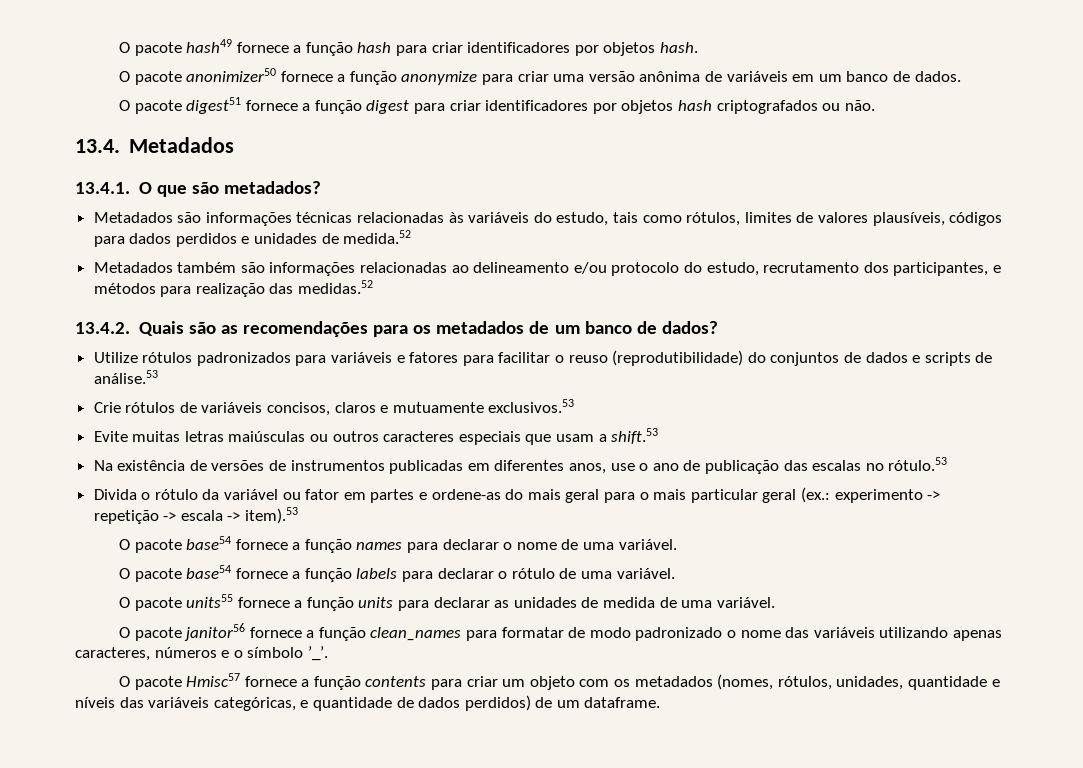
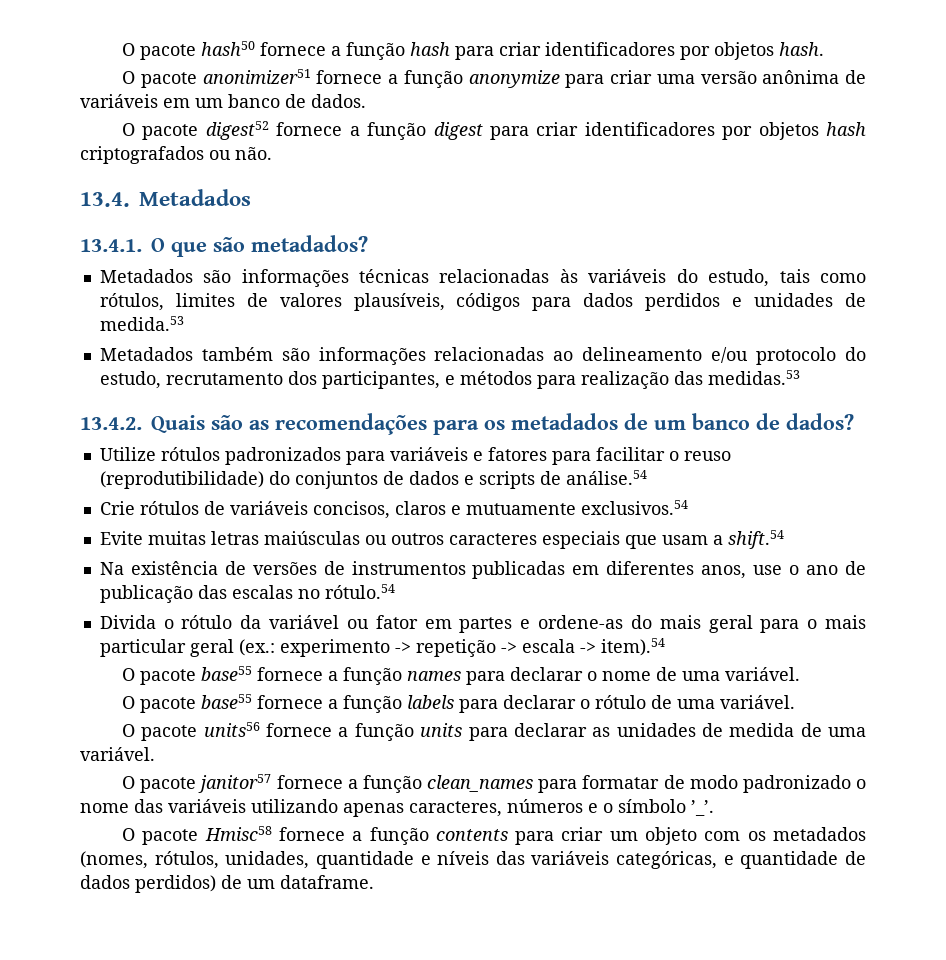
[118,39,233,56] O pacote hash49 -> [122,41,256,60] O pacote hash50
[186,68,277,82] anonimizer50 -> [202,69,311,84] anonimizer51
[186,97,242,114] digest51 -> [205,121,269,140] digest52
[343,230,412,244] medida.52 -> [99,316,184,331] medida.53
[298,280,374,294] medidas.52 -> [707,370,800,385] medidas.53
[93,370,158,384] análise.53 -> [565,470,647,485] análise.54
[488,399,575,413] exclusivos.53 -> [580,500,688,515] exclusivos.54
[611,428,659,444] shift.53 -> [727,530,784,549] shift.54
[888,457,948,471] rótulo.53 -> [324,584,395,599] rótulo.54
[245,507,299,524] [118,536,232,553] item).53 // O pacote base54 -> [600,638,665,656] [122,666,253,685] item).54 // O pacote base55
[186,565,232,579] base54 -> [201,694,253,709] base55
[186,594,234,608] units55 -> [203,722,260,737] units56
[184,623,246,641] janitor56 -> [198,774,272,793] janitor57
[186,673,241,687] Hmisc57 -> [204,826,272,841] Hmisc58

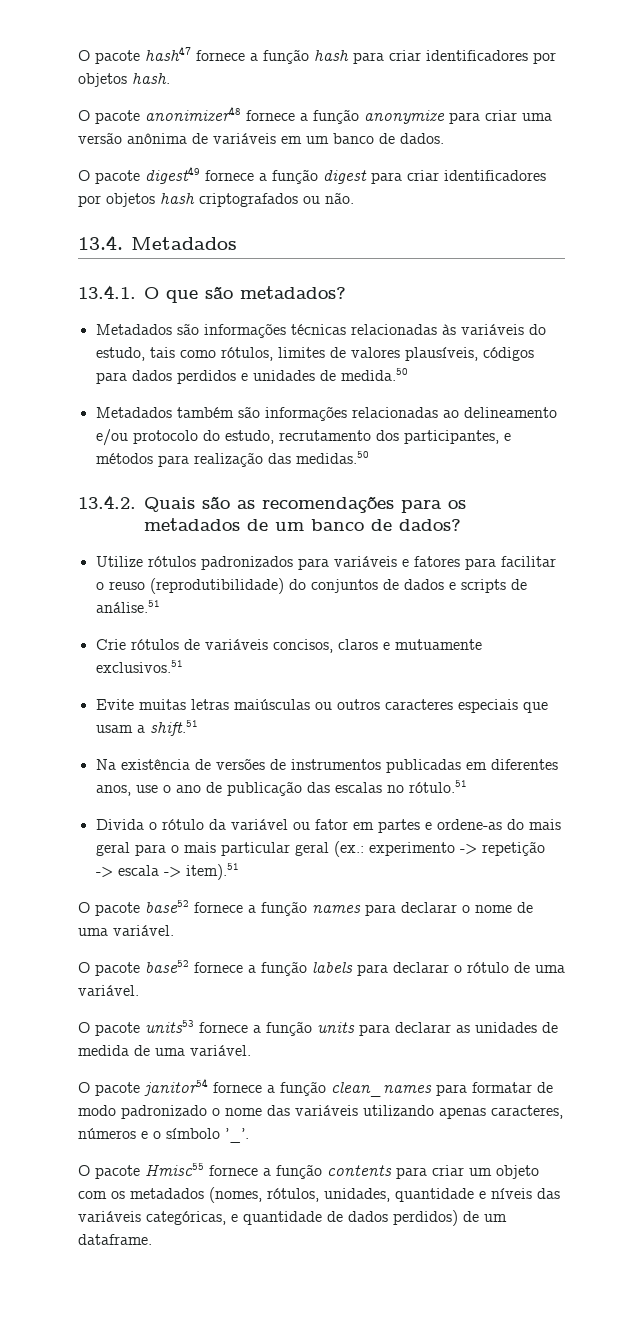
[122,41,256,60] O pacote hash50 -> [78,46,191,64] O pacote hash47
[202,69,311,84] anonimizer51 -> [145,106,241,122] anonimizer48
[205,121,269,140] digest52 -> [145,166,200,184] digest49
[99,316,184,331] medida.53 -> [340,368,408,381] medida.50
[707,370,800,385] medidas.53 -> [295,451,369,464] medidas.50
[565,470,647,485] análise.54 -> [95,600,160,613] análise.51
[580,500,688,515] exclusivos.54 -> [95,660,183,673] exclusivos.51
[727,530,784,549] shift.54 -> [149,720,198,736] shift.51
[324,584,395,599] rótulo.54 -> [408,780,467,793] rótulo.51
[600,638,665,656] [122,666,253,685] item).54 // O pacote base55 -> [185,863,239,880] [78,900,189,916] item).51 // O pacote base52
[201,694,253,709] base55 -> [145,960,189,973] base52
[203,722,260,737] units56 -> [145,1020,194,1033] units53
[198,774,272,793] janitor57 -> [144,1078,208,1096] janitor54
[204,826,272,841] Hmisc58 -> [145,1163,204,1176] Hmisc55

